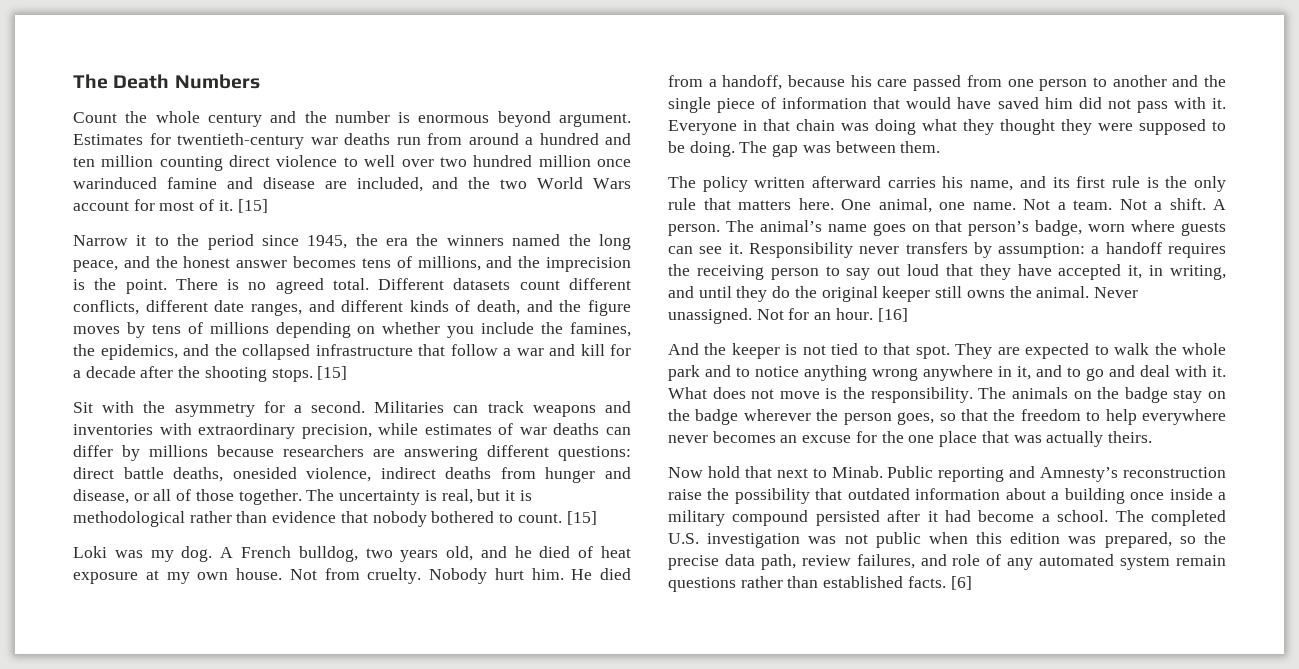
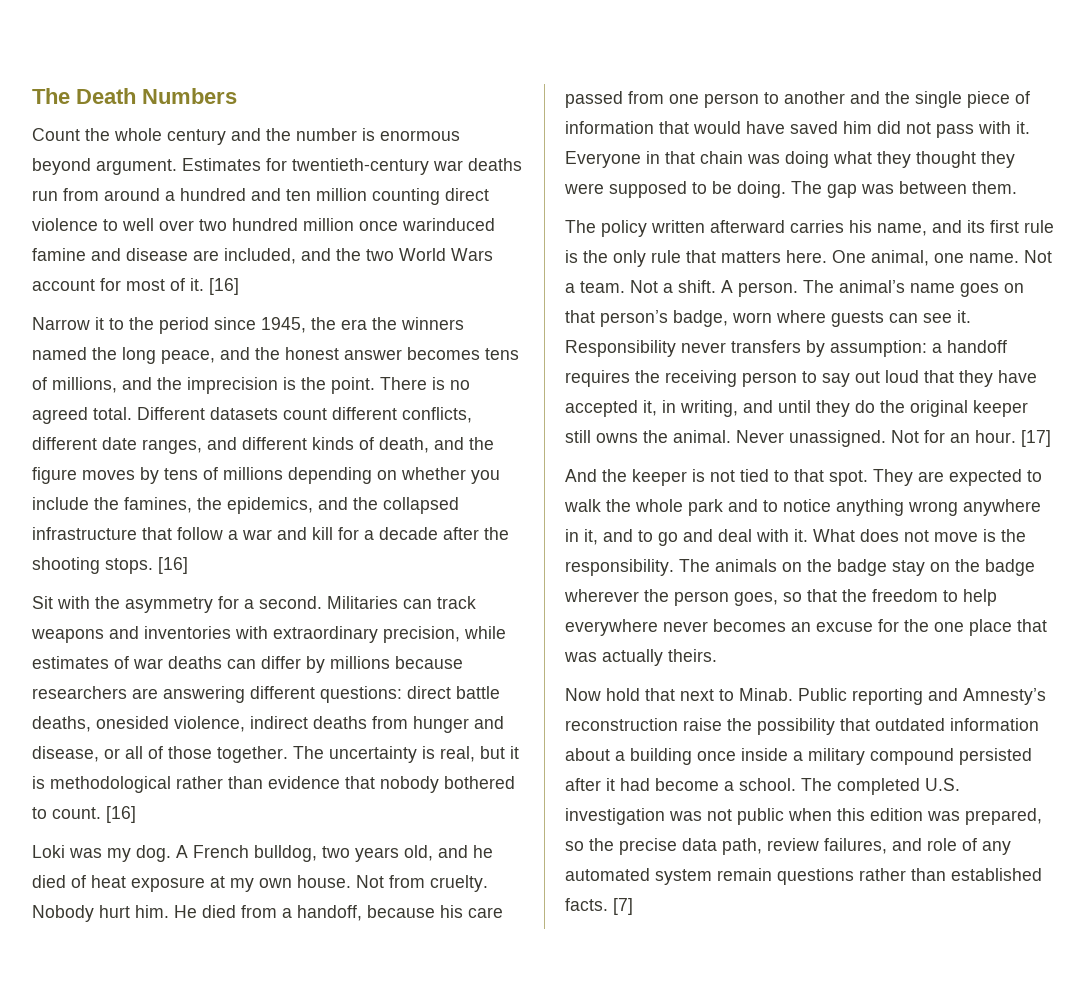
[237,199,268,213] [15] -> [209,278,239,295] [16]
[317,366,348,380] [15] -> [158,557,188,574] [16]
[566,511,597,525] [15] -> [106,806,136,823] [16]
[877,308,908,322] [16] -> [1021,430,1051,447] [17]
[950,576,972,590] [6] -> [613,898,633,915] [7]

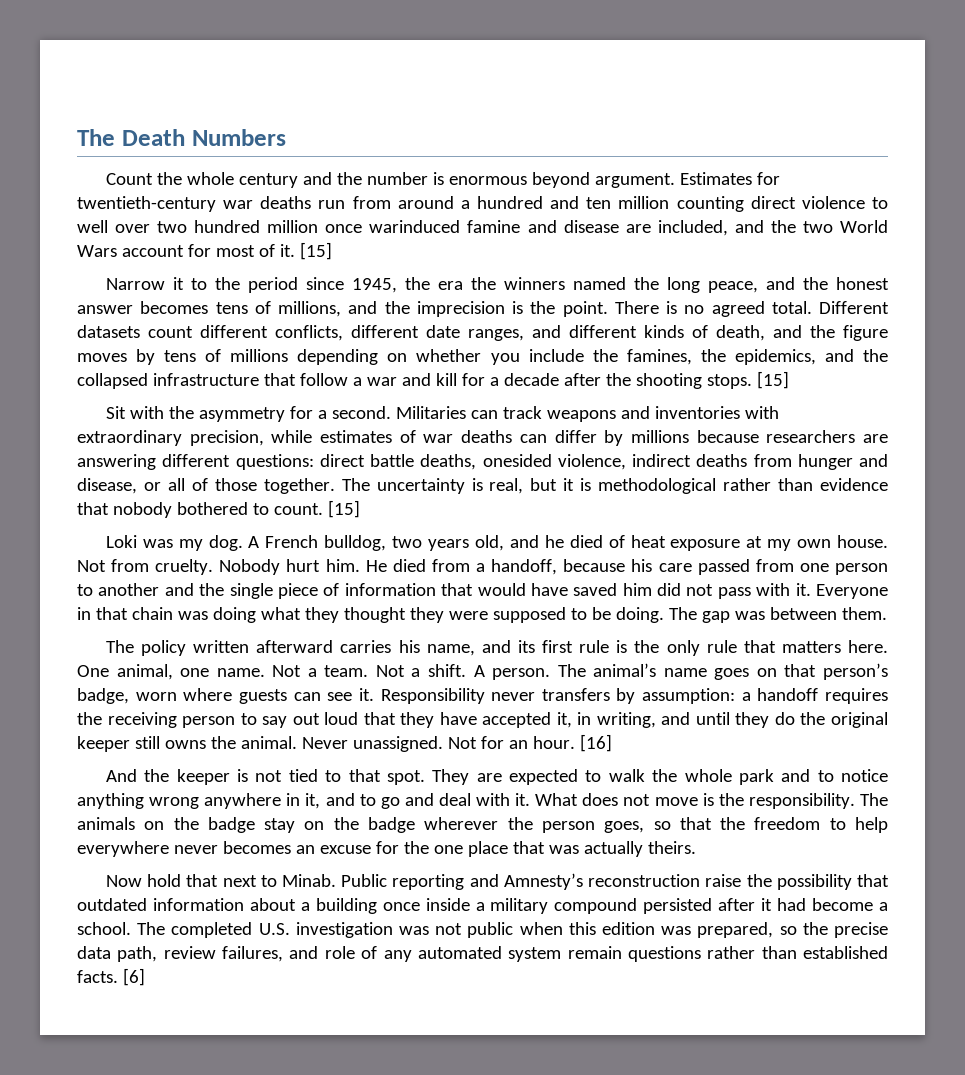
[209,278,239,295] [16] -> [299,242,332,260] [15]
[158,557,188,574] [16] -> [756,371,789,389] [15]
[106,806,136,823] [16] -> [327,500,360,518] [15]
[1021,430,1051,447] [17] -> [579,734,612,752] [16]
[613,898,633,915] [7] -> [122,968,145,986] [6]

